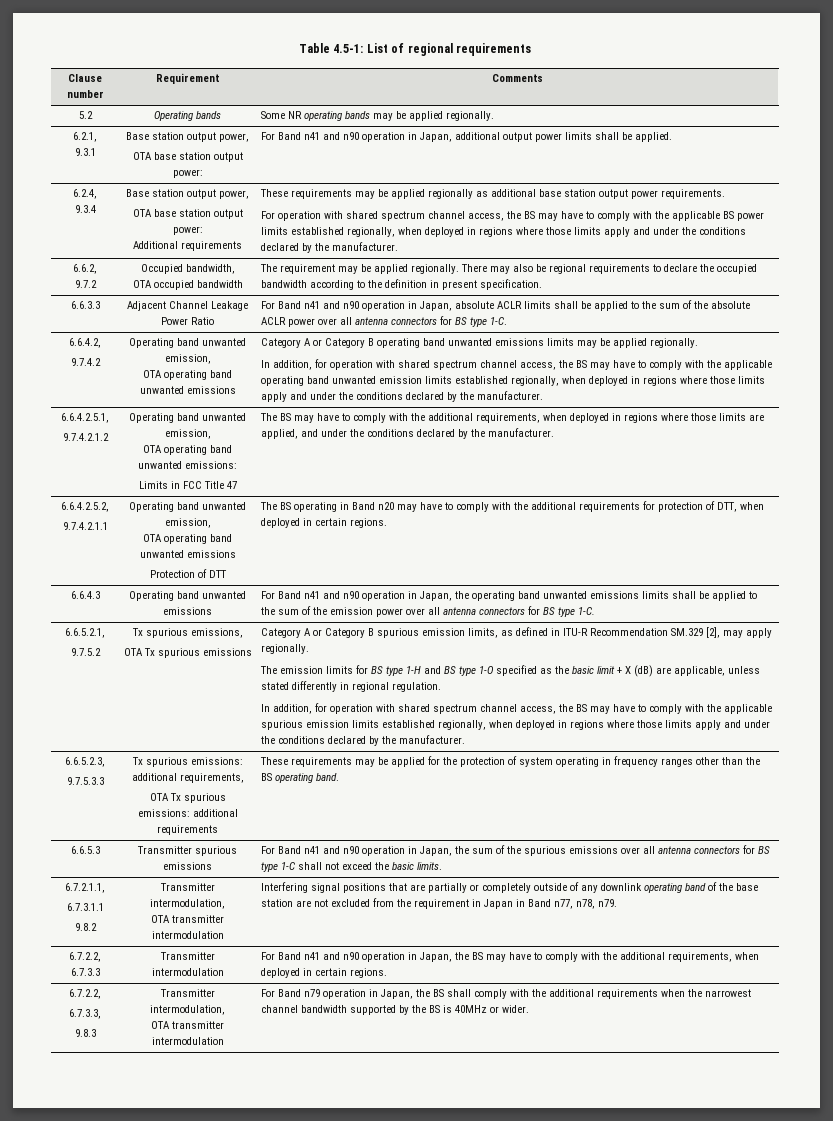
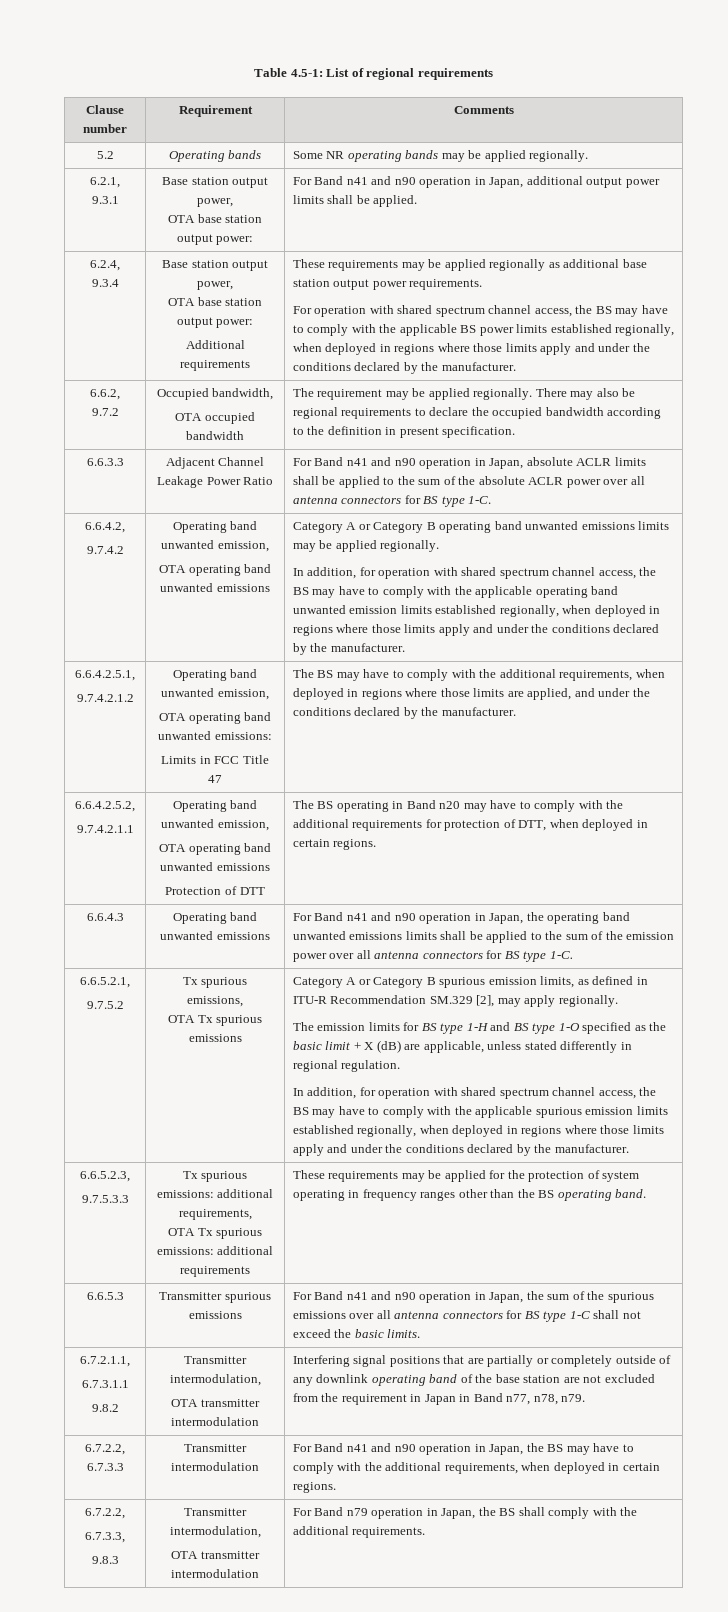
[597,989,752,999] [261,1005,530,1015] requirements when the narrowest channel bandwidth supported by the BS is 40MHz or wider. -> [352,1527,426,1538] requirements.

